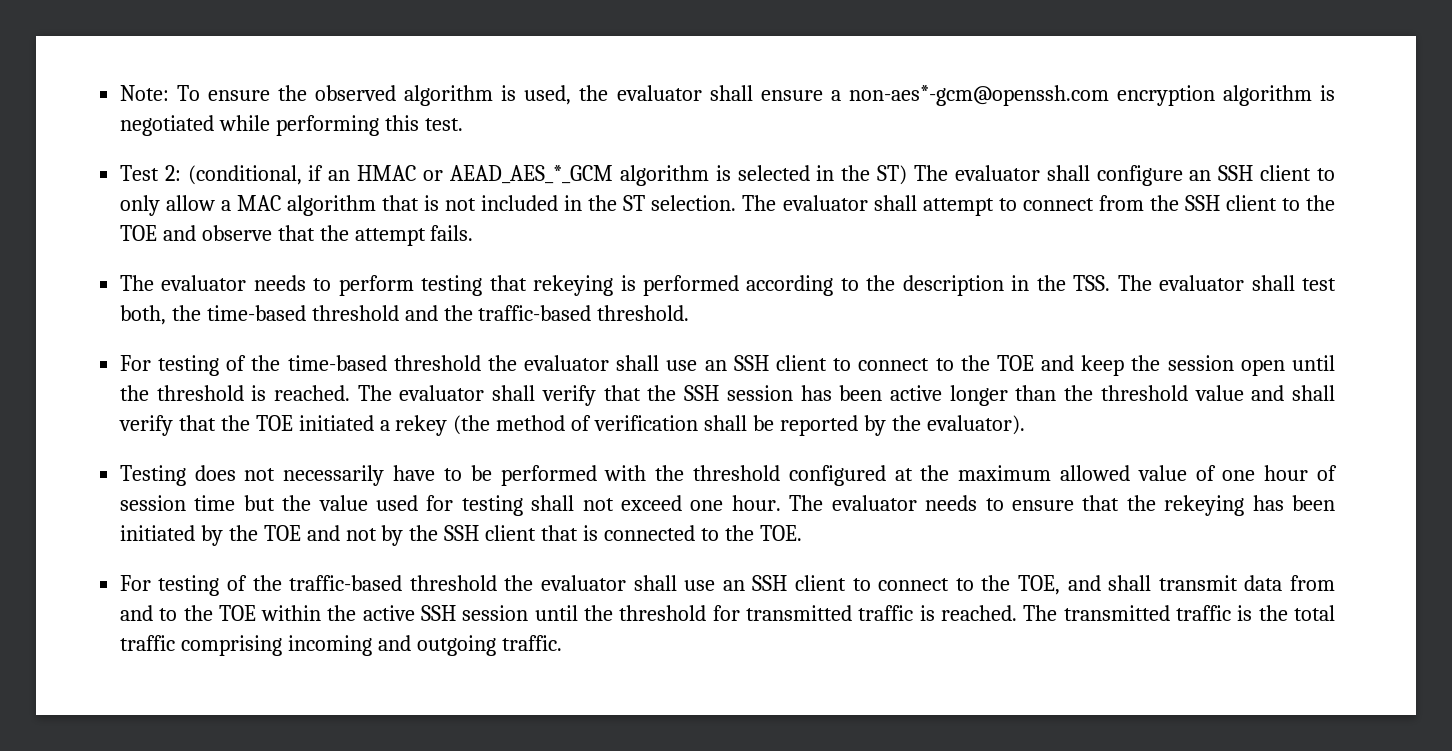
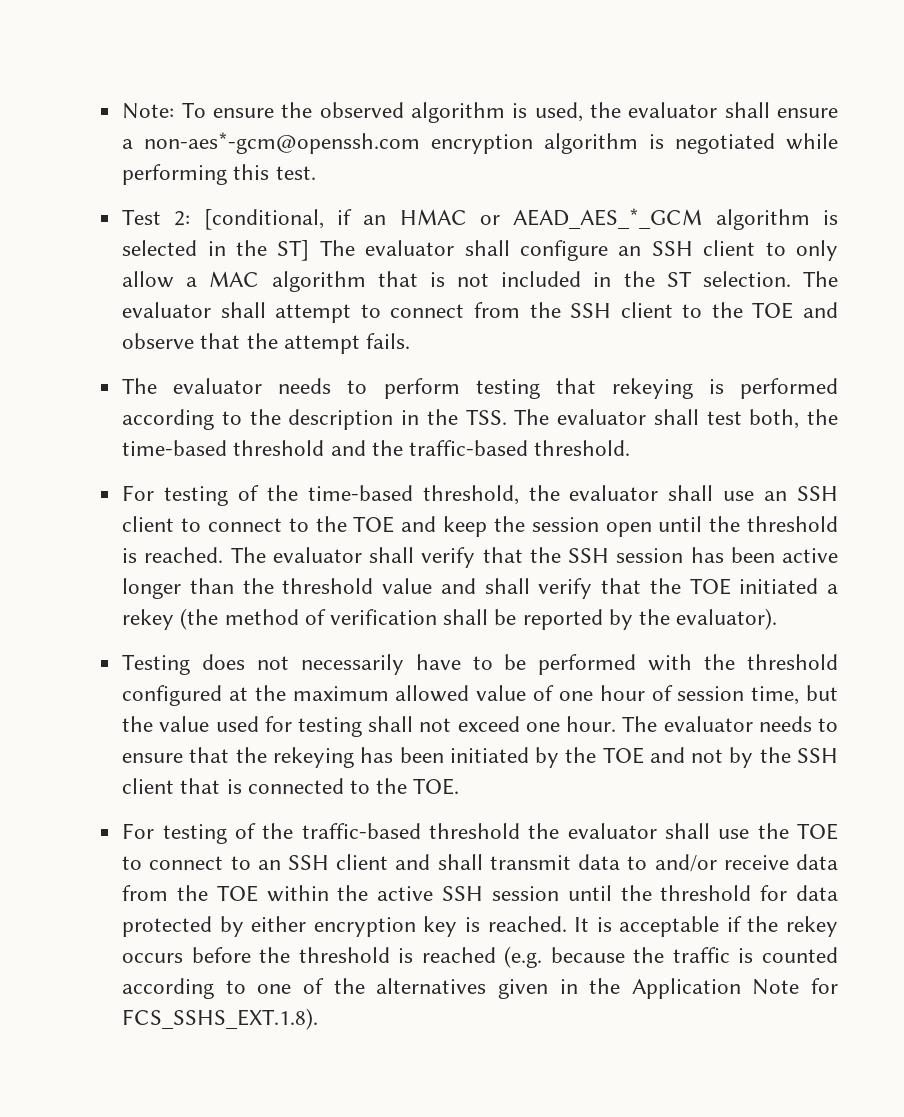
[187,165,302,185] (conditional, -> [203,209,324,230] [conditional,
[877,165,908,185] ST) -> [277,240,310,261] ST]
[393,355,481,371] threshold -> [422,485,519,505] threshold,
[194,495,236,511] time -> [751,686,800,705] time,
[722,575,1335,595] [119,605,178,621] an SSH client to connect to the TOE, and shall transmit data from and to -> [757,823,838,840] [122,854,838,872] [122,885,169,901] the TOE to connect to an SSH client and shall transmit data to and/or receive data from
[746,605,1335,621] [119,635,562,656] transmitted traffic is reached. The transmitted traffic is the total traffic comprising incoming and outgoing traffic. -> [795,885,838,901] [122,916,838,937] [122,946,838,968] [122,978,838,999] [122,1008,319,1030] data protected by either encryption key is reached. It is acceptable if the rekey occurs before the threshold is reached (e.g. because the traffic is counted according to one of the alternatives given in the Application Note for FCS_SSHS_EXT.1.8).

